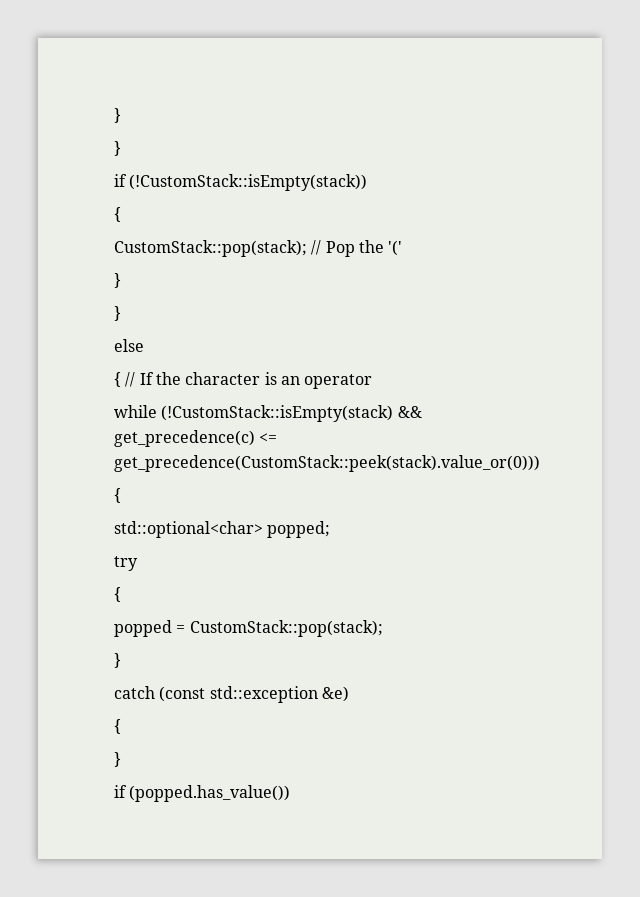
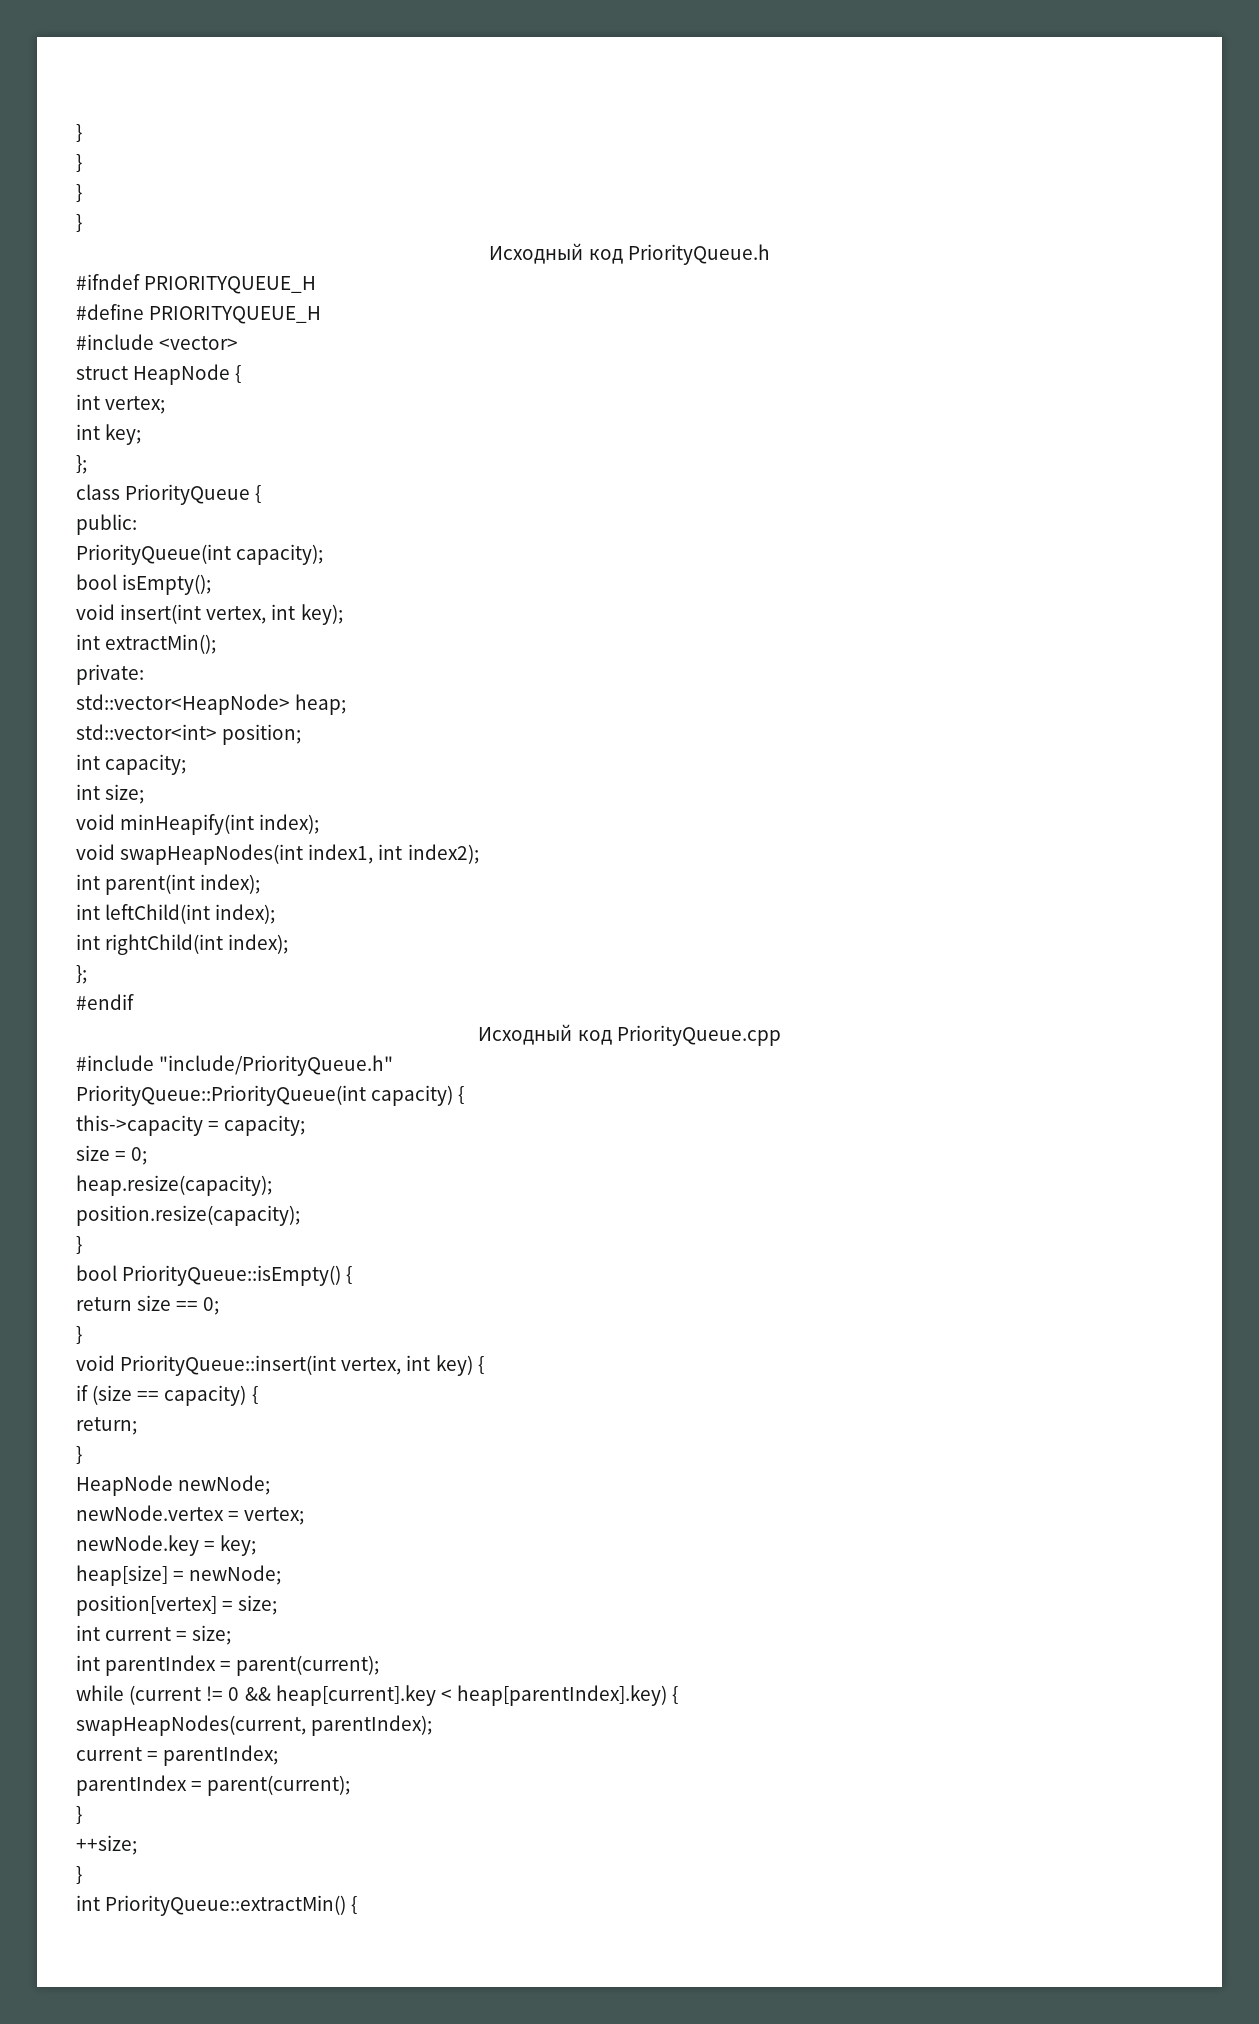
[114,108,121,123] [114,141,121,156] [114,174,368,191] [114,207,121,222] [114,240,403,257] [114,273,121,288] [114,306,121,321] [114,339,144,352] [114,372,373,389] [114,405,422,422] [114,430,278,447] [114,455,540,472] [114,488,121,503] [114,521,331,538] [114,556,138,571] [114,587,121,602] [114,620,383,637] [114,653,121,668] [114,686,349,703] [114,719,121,734] [114,752,121,767] [114,785,291,802] } // } // if (!CustomStack::isEmpty(stack)) // { // CustomStack::pop(stack); // Pop the '(' // } // } // else // { // If the character is an operator // while (!CustomStack::isEmpty(stack) && get_precedence(c) <= get_precedence(CustomStack::peek(stack).value_or(0))) // { // std::optional<char> popped; // try // { // popped = CustomStack::pop(stack); // } // catch (const std::exception &e) // { // } // if (popped.has_value()) -> [76,124,82,142] [76,154,82,172] [76,184,82,202] [76,214,82,232] [489,243,770,265] [76,274,317,294] [76,304,322,324] [76,334,239,350] [76,364,242,385] [76,394,166,414] [76,424,142,445] [76,455,87,474] [76,484,262,505] [76,514,137,535] [76,544,324,565] [76,574,212,595] [76,604,343,625] [76,634,217,654] [76,664,144,685] [76,694,347,715] [76,724,302,745] [76,754,187,775] [76,784,145,804] [76,814,320,835] [76,844,479,865] [76,874,261,895] [76,904,276,924] [76,934,289,955] [76,965,87,984] [76,994,134,1010] [478,1024,781,1046] [76,1055,394,1076] [76,1085,465,1106] [76,1115,306,1136] [76,1145,148,1165] [76,1175,272,1196] [76,1205,300,1226] [76,1236,82,1254] [76,1265,353,1286] [76,1295,220,1315] [76,1326,82,1344] [76,1355,484,1376] [76,1385,258,1406] [76,1417,137,1435] [76,1446,82,1464] [76,1475,271,1496] [76,1505,305,1525] [76,1535,257,1556] [76,1565,282,1586] [76,1595,278,1616] [76,1625,232,1645] [76,1655,380,1676] [76,1685,679,1706] [76,1715,433,1736] [76,1745,279,1766] [76,1775,351,1796] [76,1806,82,1824] [76,1835,137,1855] [76,1866,82,1884] [76,1895,358,1916] } // } // } // } // Исходный код PriorityQueue.h // #ifndef PRIORITYQUEUE_H // #define PRIORITYQUEUE_H // #include <vector> // struct HeapNode { // int vertex; // int key; // }; // class PriorityQueue { // public: // PriorityQueue(int capacity); // bool isEmpty(); // void insert(int vertex, int key); // int extractMin(); // private: // std::vector<HeapNode> heap; // std::vector<int> position; // int capacity; // int size; // void minHeapify(int index); // void swapHeapNodes(int index1, int index2); // int parent(int index); // int leftChild(int index); // int rightChild(int index); // }; // #endif // Исходный код PriorityQueue.cpp // #include "include/PriorityQueue.h" // PriorityQueue::PriorityQueue(int capacity) { // this->capacity = capacity; // size = 0; // heap.resize(capacity); // position.resize(capacity); // } // bool PriorityQueue::isEmpty() { // return size == 0; // } // void PriorityQueue::insert(int vertex, int key) { // if (size == capacity) { // return; // } // HeapNode newNode; // newNode.vertex = vertex; // newNode.key = key; // heap[size] = newNode; // position[vertex] = size; // int current = size; // int parentIndex = parent(current); // while (current != 0 && heap[current].key < heap[parentIndex].key) { // swapHeapNodes(current, parentIndex); // current = parentIndex; // parentIndex = parent(current); // } // ++size; // } // int PriorityQueue::extractMin() {

